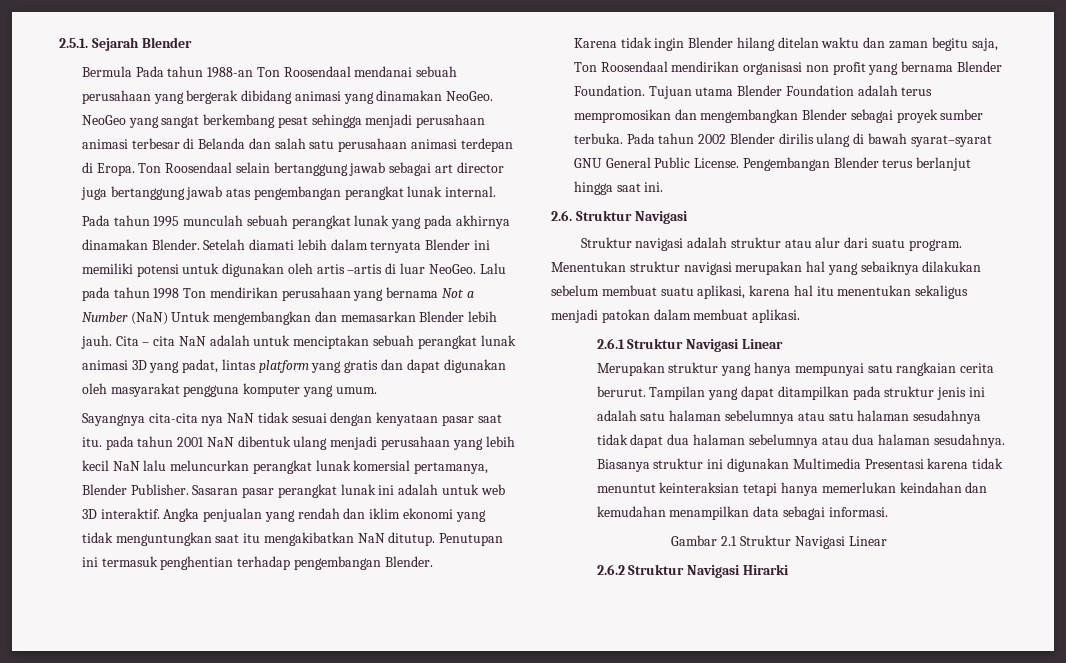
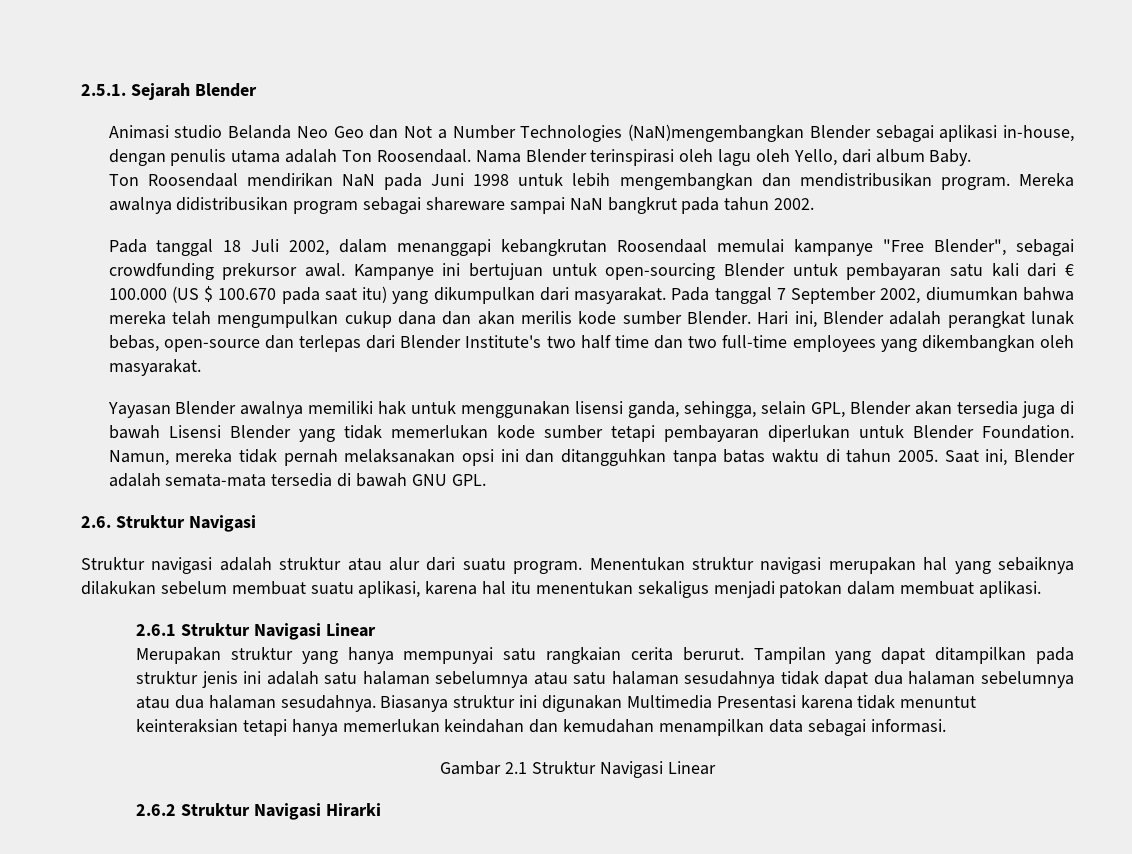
[81,66,458,78] [81,90,494,104] [81,114,486,128] [81,138,513,152] [81,162,504,176] [80,186,497,200] [81,215,510,229] [81,239,491,253] [81,263,506,277] [81,287,474,301] [81,311,498,325] [80,335,516,349] [81,359,506,373] [81,383,377,397] [81,412,502,426] [81,436,515,450] [81,460,489,474] [81,484,505,498] [81,508,486,522] [81,532,504,546] [81,556,433,570] [573,37,998,51] [573,61,1003,75] [573,85,933,99] [573,109,984,123] [573,133,992,147] [573,157,972,171] [573,181,664,195] Bermula Pada tahun 1988-an Ton Roosendaal mendanai sebuah perusahaan yang bergerak dibidang animasi yang dinamakan NeoGeo. NeoGeo yang sangat berkembang pesat sehingga menjadi perusahaan animasi terbesar di Belanda dan salah satu perusahaan animasi terdepan di Eropa. Ton Roosendaal selain bertanggung jawab sebagai art director juga bertanggung jawab atas pengembangan perangkat lunak internal. // Pada tahun 1995 munculah sebuah perangkat lunak yang pada akhirnya dinamakan Blender. Setelah diamati lebih dalam ternyata Blender ini memiliki potensi untuk digunakan oleh artis –artis di luar NeoGeo. Lalu pada tahun 1998 Ton mendirikan perusahaan yang bernama Not a Number (NaN) Untuk mengembangkan dan memasarkan Blender lebih jauh. Cita – cita NaN adalah untuk menciptakan sebuah perangkat lunak animasi 3D yang padat, lintas platform yang gratis dan dapat digunakan oleh masyarakat pengguna komputer yang umum. // Sayangnya cita-cita nya NaN tidak sesuai dengan kenyataan pasar saat itu. pada tahun 2001 NaN dibentuk ulang menjadi perusahaan yang lebih kecil NaN lalu meluncurkan perangkat lunak komersial pertamanya, Blender Publisher. Sasaran pasar perangkat lunak ini adalah untuk web 3D interaktif. Angka penjualan yang rendah dan iklim ekonomi yang tidak menguntungkan saat itu mengakibatkan NaN ditutup. Penutupan ini termasuk penghentian terhadap pengembangan Blender. // Karena tidak ingin Blender hilang ditelan waktu dan zaman begitu saja, Ton Roosendaal mendirikan organisasi non profit yang bernama Blender Foundation. Tujuan utama Blender Foundation adalah terus mempromosikan dan mengembangkan Blender sebagai proyek sumber terbuka. Pada tahun 2002 Blender dirilis ulang di bawah syarat–syarat GNU General Public License. Pengembangan Blender terus berlanjut hingga saat ini. -> [108,124,1074,142] [108,149,972,166] [108,173,1074,190] [108,197,815,214] [108,239,1074,256] [108,263,1075,280] [108,286,1074,304] [108,311,1075,328] [108,335,1075,352] [108,359,201,376] [107,401,1075,418] [108,425,1074,442] [108,449,1076,466] [108,473,486,487] Animasi studio Belanda Neo Geo dan Not a Number Technologies (NaN)mengembangkan Blender sebagai aplikasi in-house, dengan penulis utama adalah Ton Roosendaal. Nama Blender terinspirasi oleh lagu oleh Yello, dari album Baby. // Ton Roosendaal mendirikan NaN pada Juni 1998 untuk lebih mengembangkan dan mendistribusikan program. Mereka awalnya didistribusikan program sebagai shareware sampai NaN bangkrut pada tahun 2002. // Pada tanggal 18 Juli 2002, dalam menanggapi kebangkrutan Roosendaal memulai kampanye "Free Blender", sebagai crowdfunding prekursor awal. Kampanye ini bertujuan untuk open-sourcing Blender untuk pembayaran satu kali dari € 100.000 (US $ 100.670 pada saat itu) yang dikumpulkan dari masyarakat. Pada tanggal 7 September 2002, diumumkan bahwa mereka telah mengumpulkan cukup dana dan akan merilis kode sumber Blender. Hari ini, Blender adalah perangkat lunak bebas, open-source dan terlepas dari Blender Institute's two half time dan two full-time employees yang dikembangkan oleh masyarakat. // Yayasan Blender awalnya memiliki hak untuk menggunakan lisensi ganda, sehingga, selain GPL, Blender akan tersedia juga di bawah Lisensi Blender yang tidak memerlukan kode sumber tetapi pembayaran diperlukan untuk Blender Foundation. Namun, mereka tidak pernah melaksanakan opsi ini dan ditangguhkan tanpa batas waktu di tahun 2005. Saat ini, Blender adalah semata-mata tersedia di bawah GNU GPL.

